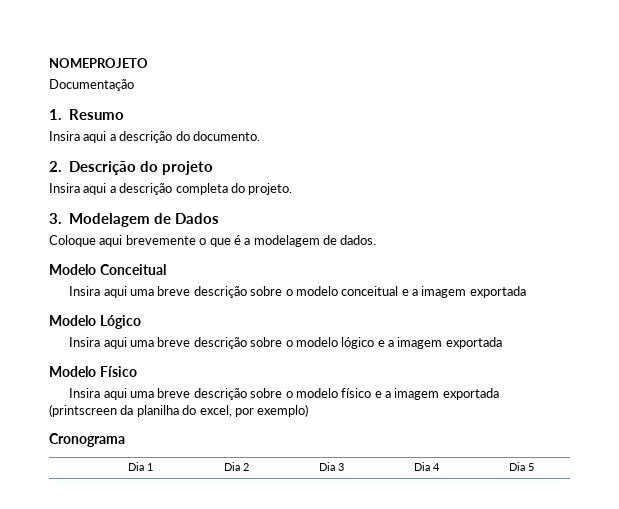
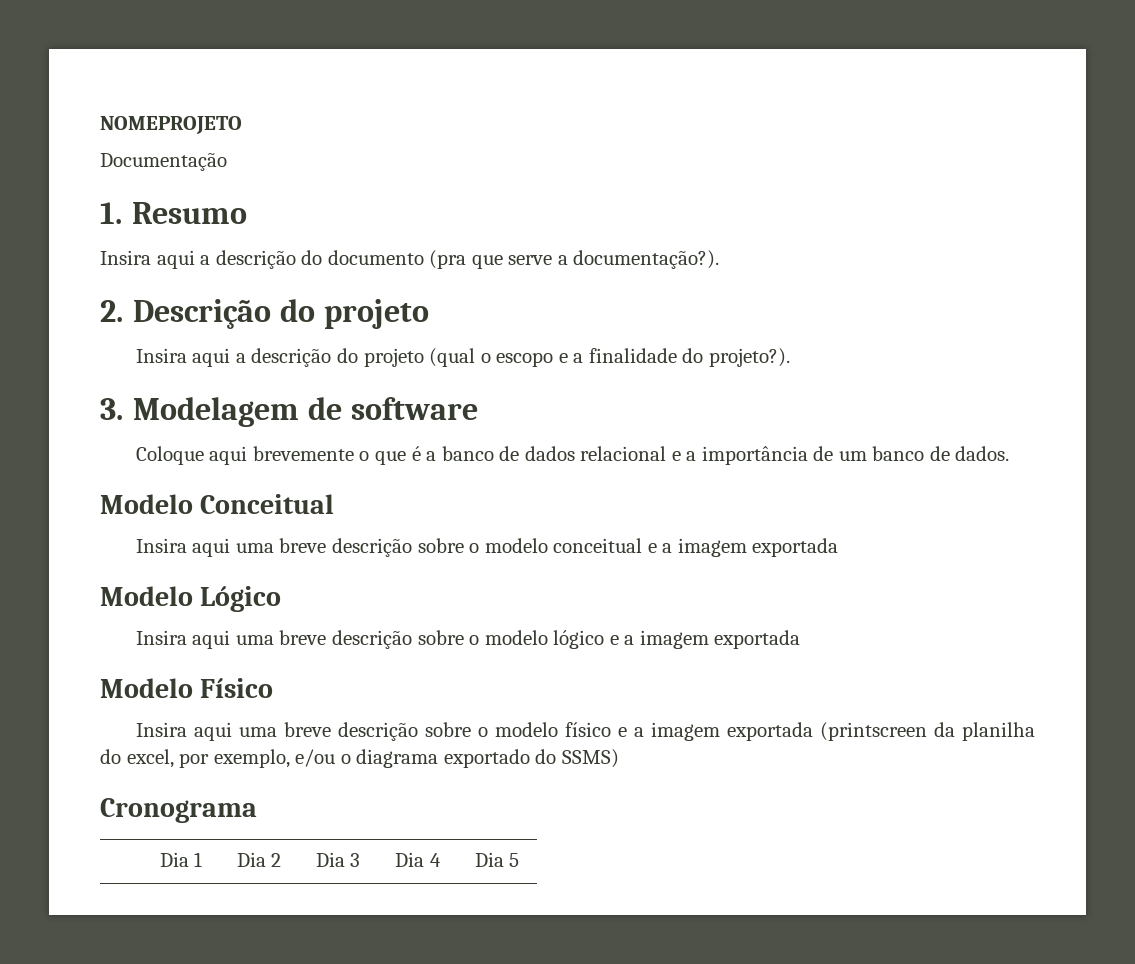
[192,131,260,141] documento. -> [327,250,720,269] documento (pra que serve a documentação?).
[175,183,293,195] completa do projeto. -> [336,348,790,367] do projeto (qual o escopo e a finalidade do projeto?).
[175,213,220,224] Dados -> [350,397,478,420] software
[253,235,320,247] modelagem -> [441,446,925,465] banco de dados relacional e a importância de um banco
[257,404,309,417] exemplo) -> [213,749,619,768] exemplo, e/ou o diagrama exportado do SSMS)

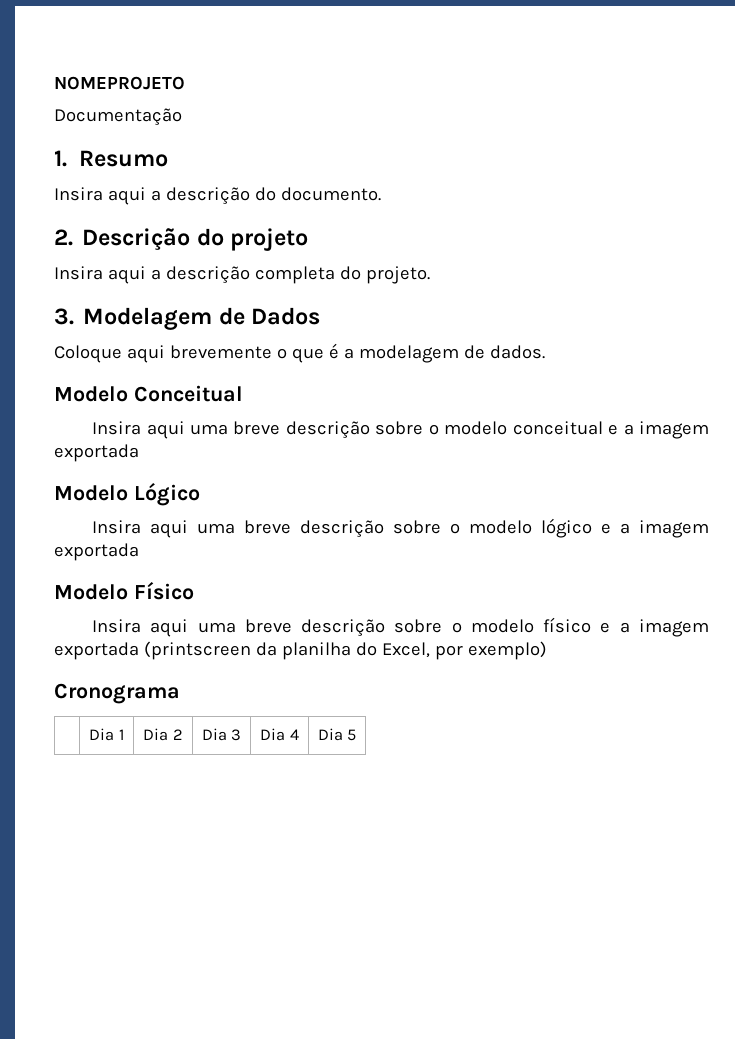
[327,250,720,269] documento (pra que serve a documentação?). -> [280,187,381,201] documento.
[336,348,790,367] do projeto (qual o escopo e a finalidade do projeto?). -> [254,266,430,284] completa do projeto.
[350,397,478,420] software -> [250,307,320,325] Dados
[441,446,925,465] banco de dados relacional e a importância de um banco -> [358,345,459,363] modelagem
[126,749,619,768] excel, por exemplo, e/ou o diagrama exportado do SSMS) -> [381,641,547,660] Excel, por exemplo)

